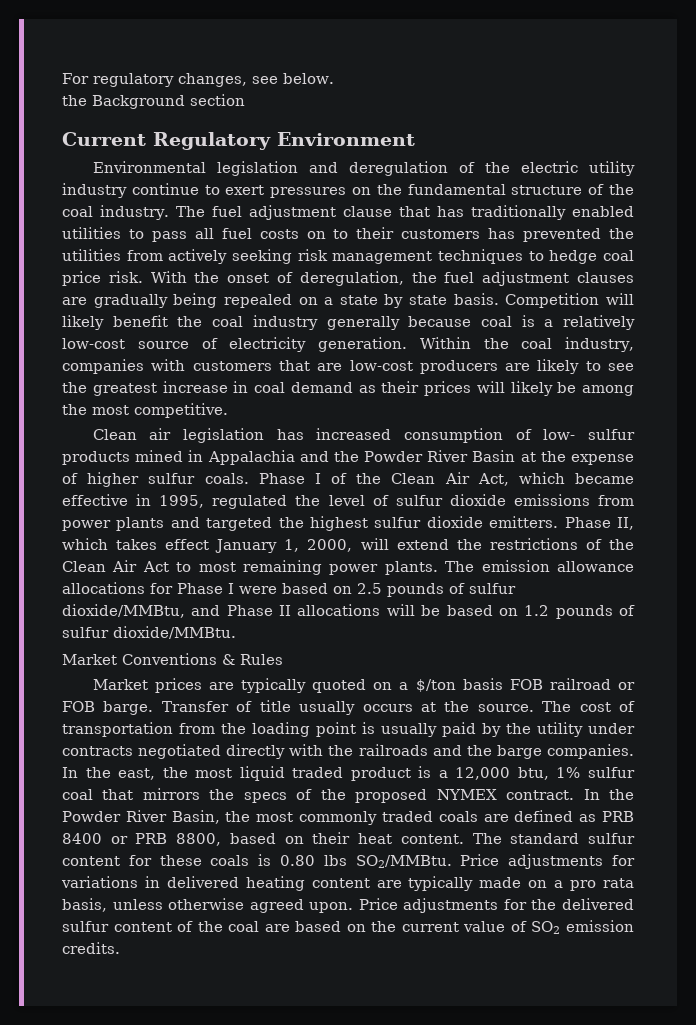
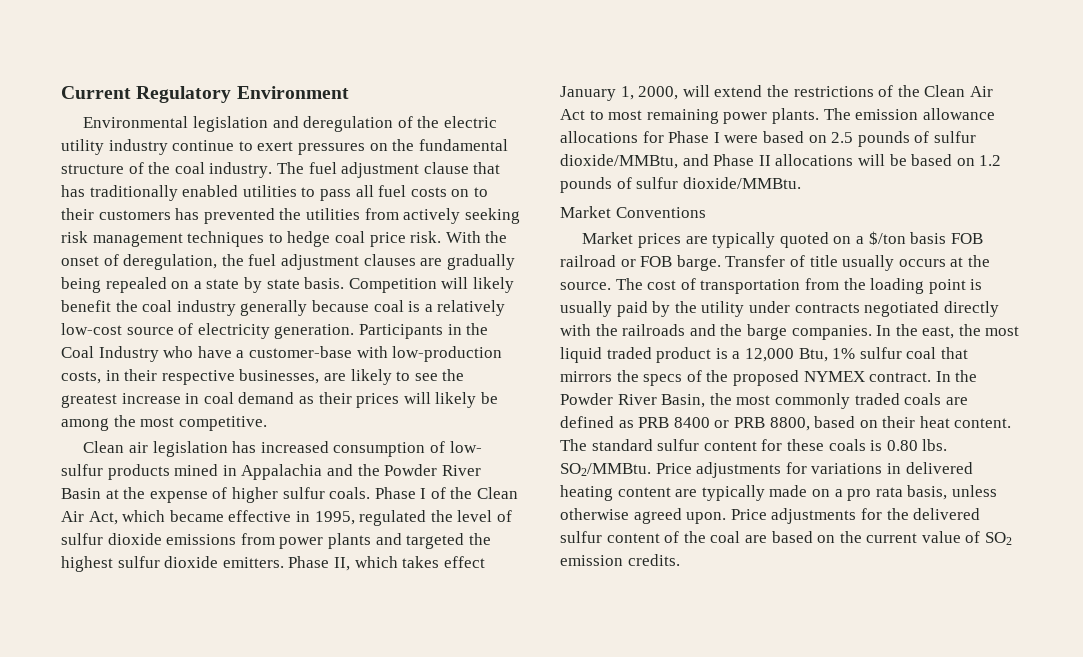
[62,73,334,87] [62,94,245,109] For regulatory changes, see below. // the Background section // -> (61, 92) none
[419,337,635,352] [62,359,498,374] Within the coal industry, companies with customers that are low-cost producers -> [358,323,489,339] [61,346,503,362] [61,369,320,385] Participants in the Coal Industry who have a customer-base with low-production costs, in their respective businesses,
[222,654,283,665] & Rules -> (706, 212) none
[517,767,549,780] btu, -> [798,348,828,362] Btu,
[323,855,347,866] lbs -> [922,439,948,451] lbs.

